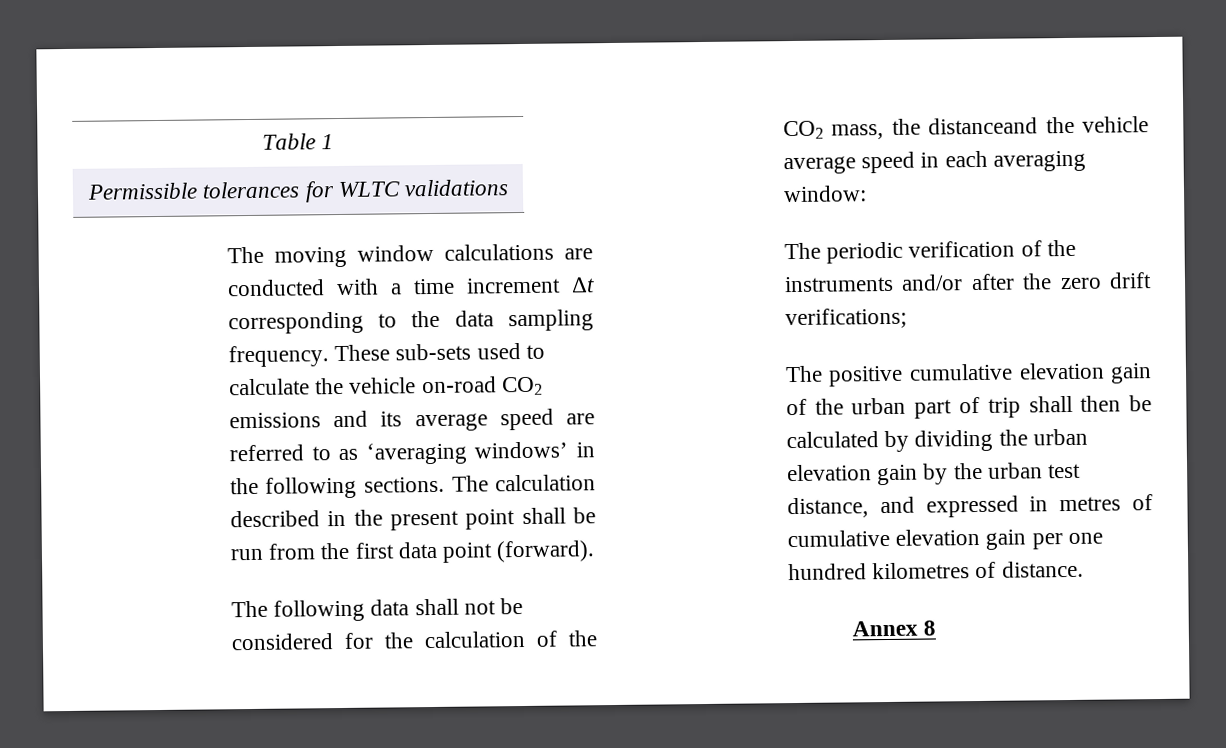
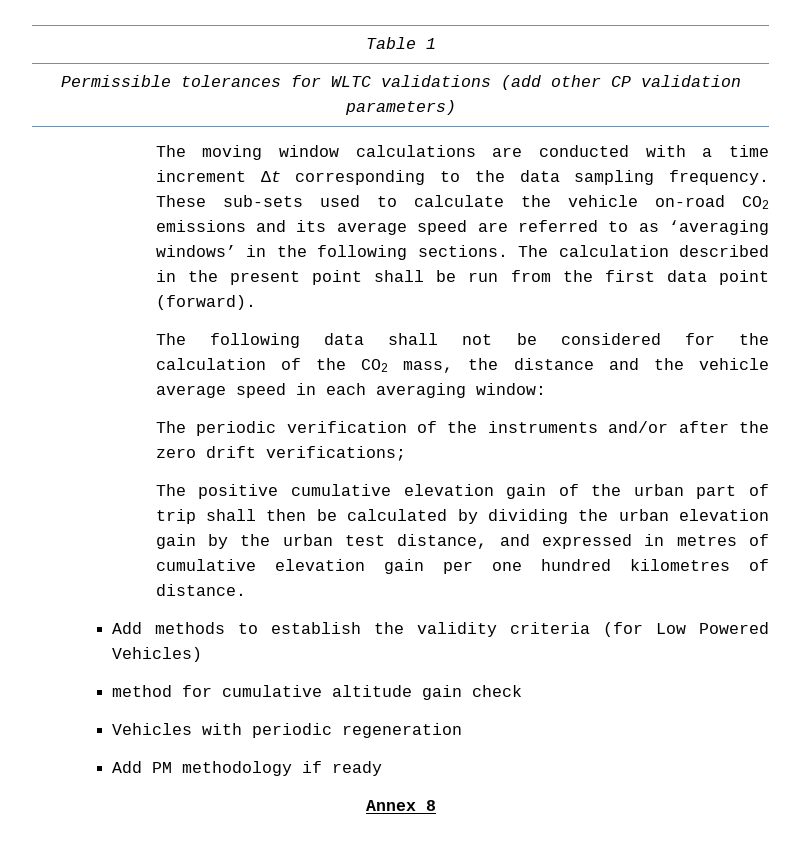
(509, 188) none -> [500,75,741,90] [344,100,456,115] (add other CP validation parameters)
[928,117,1039,135] distanceand -> [513,358,639,370] distance and
(1084, 569) none -> [112,622,770,637] [112,647,203,662] [112,685,523,700] [112,723,463,738] [112,761,383,776] // Add methods to establish the validity criteria (for Low Powered Vehicles) // method for cumulative altitude gain check // Vehicles with periodic regeneration // Add PM methodology if ready

